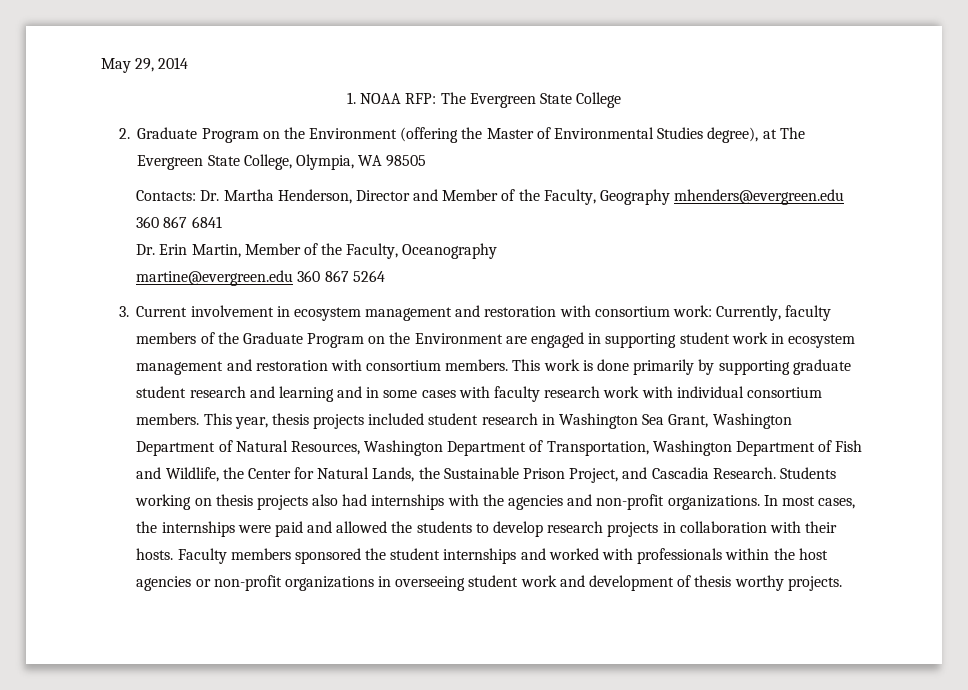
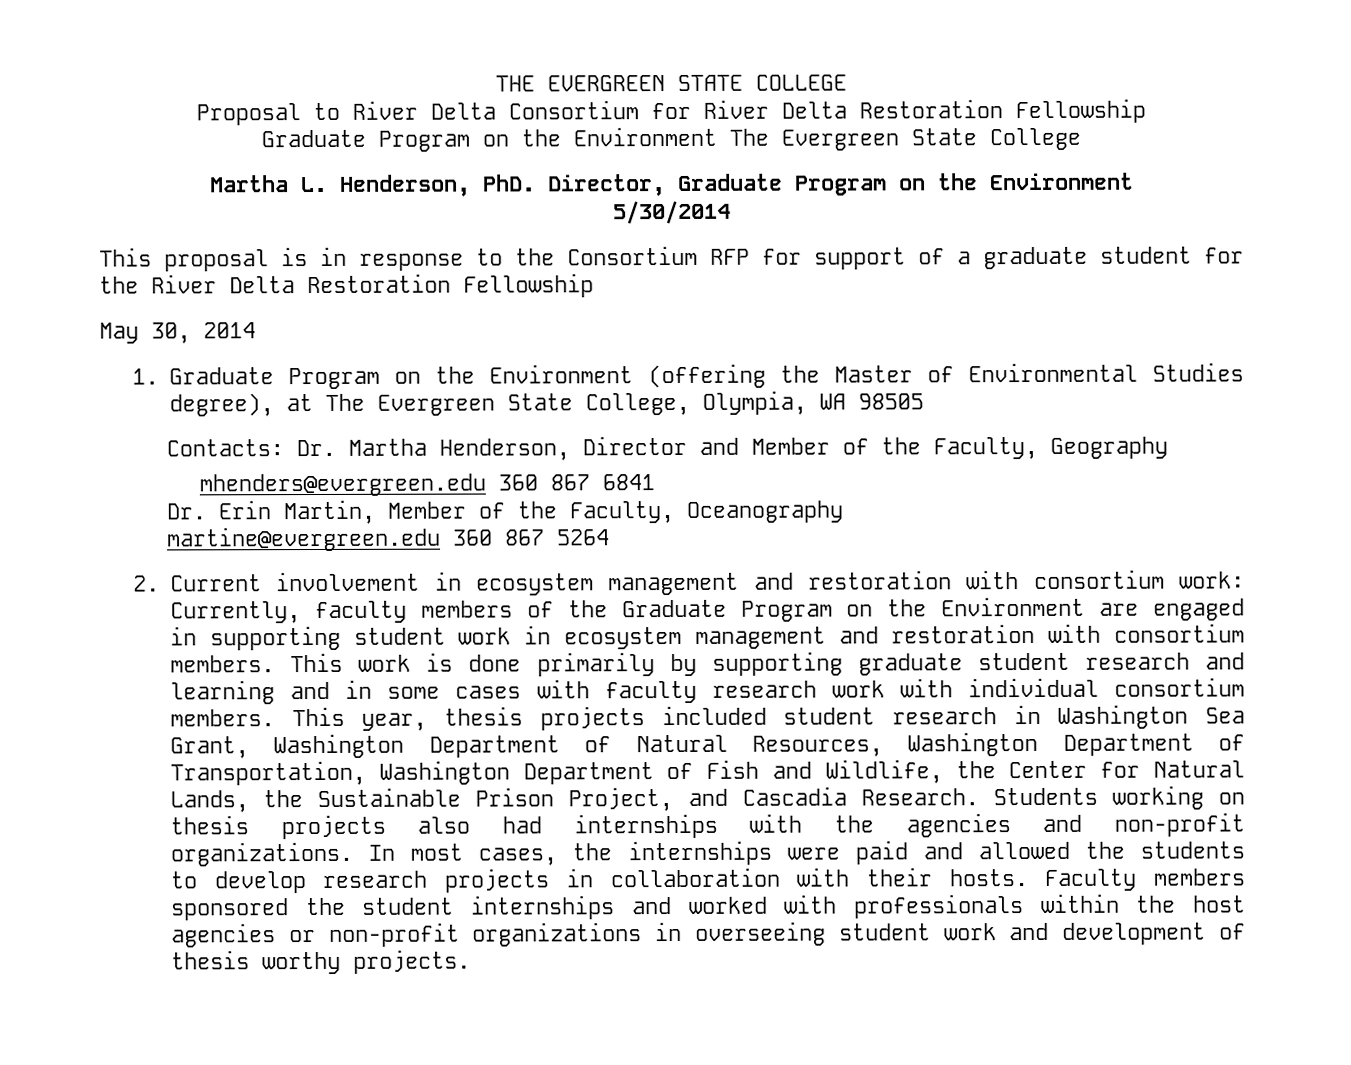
[101,57,189,73] [346,92,622,108] [118,128,130,139] May 29, 2014 // 1. NOAA RFP: The Evergreen State College // 2. -> [494,74,847,92] [195,98,1146,126] [260,126,1081,152] [209,172,1134,197] [612,200,731,225] [99,245,1244,272] [99,273,594,298] [99,322,256,344] [132,368,160,385] THE EVERGREEN STATE COLLEGE // Proposal to River Delta Consortium for River Delta Restoration Fellowship // Graduate Program on the Environment The Evergreen State College // Martha L. Henderson, PhD. Director, Graduate Program on the Environment // 5/30/2014 // This proposal is in response to the Consortium RFP for support of a graduate student for the River Delta Restoration Fellowship // May 30, 2014 // 1.
(670, 197) none -> (1168, 447) //
[118,306,129,317] 3. -> [133,575,161,592] 2.

